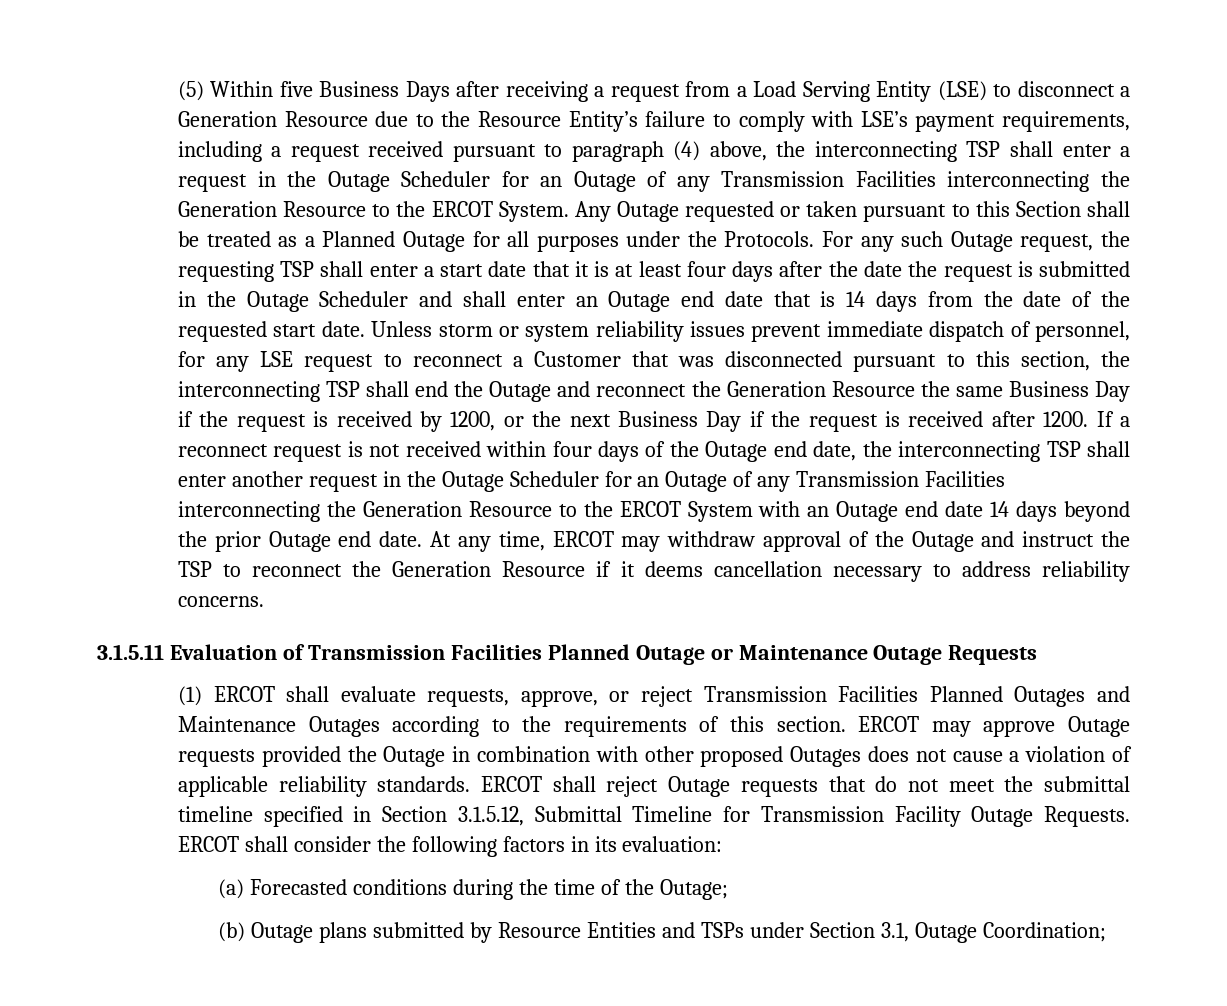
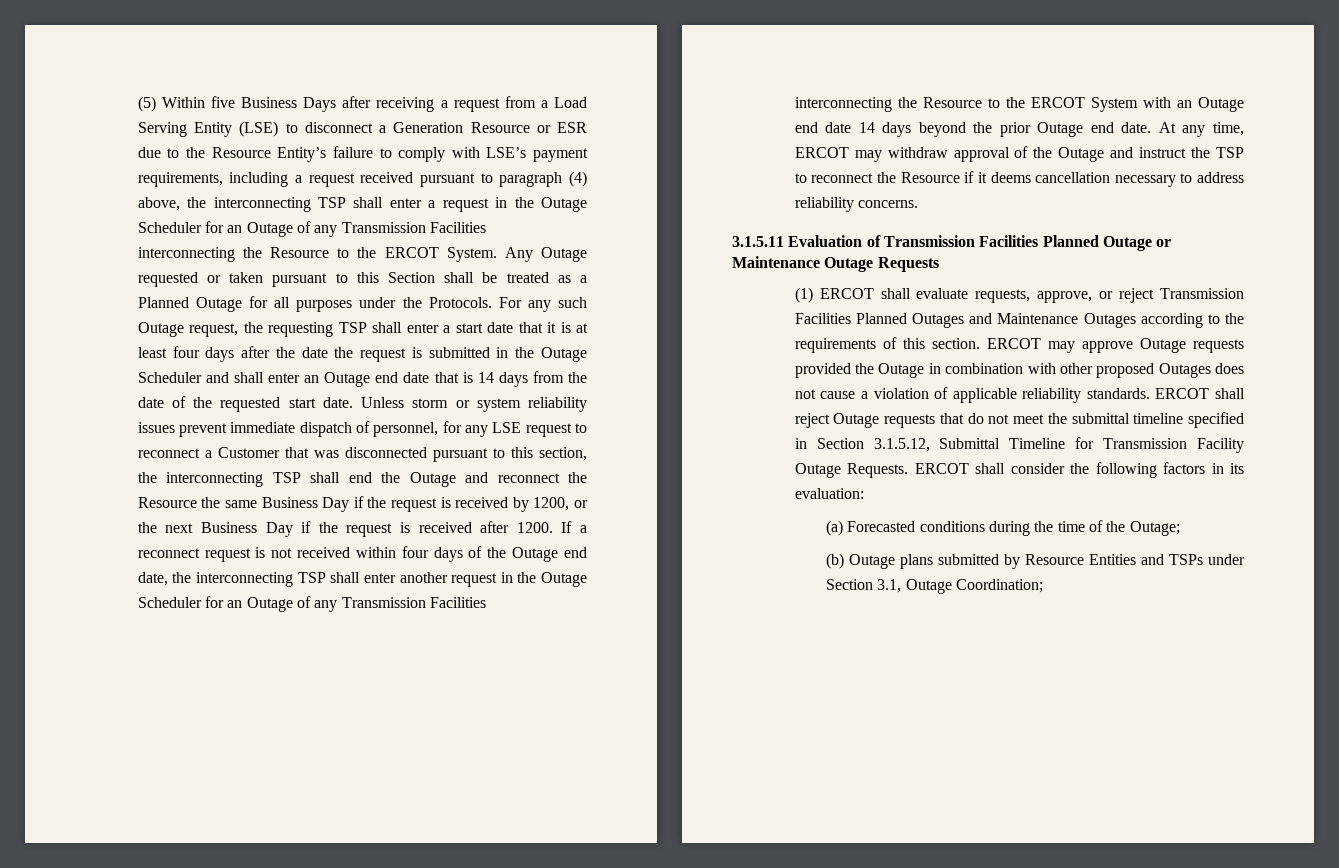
(368, 119) none -> [536,122,587,133] or ESR
[177,201,277,217] Generation -> (262, 252) none
[726,381,826,397] Generation -> (587, 477) none
[362,501,462,517] Generation -> (917, 102) none
[392,561,492,577] Generation -> (897, 177) none

